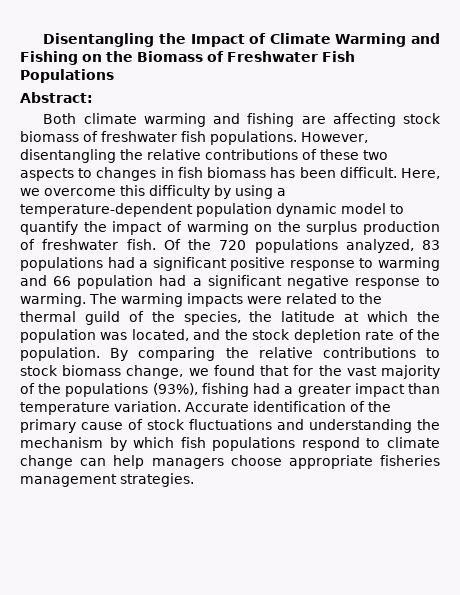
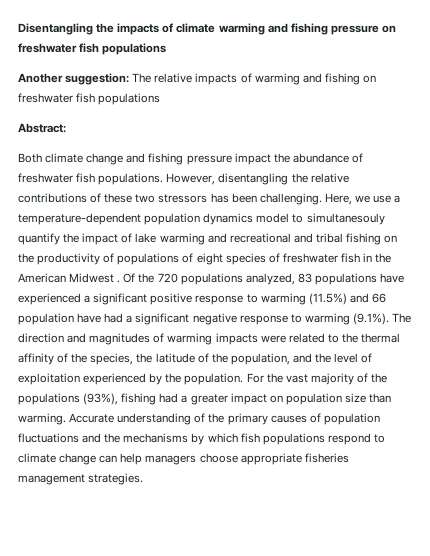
[190,33,440,47] [20,51,355,65] [20,69,114,83] Impact of Climate Warming and Fishing on the Biomass of Freshwater Fish Populations -> [117,23,396,35] [18,43,167,55] [18,73,376,85] [18,93,161,105] impacts of climate warming and fishing pressure on freshwater fish populations // Another suggestion: The relative impacts of warming and fishing on freshwater fish populations
[143,113,441,127] [20,131,79,142] warming and fishing are affecting stock biomass -> [86,153,349,165] change and fishing pressure impact the abundance
[20,167,267,181] aspects to changes in fish biomass -> [158,194,208,203] stressors
[339,167,397,178] difficult. -> [259,193,322,205] challenging.
[44,185,273,199] overcome this difficulty by using -> [373,195,392,203] use
[276,203,337,217] dynamic -> [203,213,254,225] dynamics
(404, 209) none -> [306,213,385,225] simultanesouly
[186,221,440,235] [20,239,156,250] warming on the surplus production of freshwater fish. -> [135,233,398,245] [18,253,392,265] [18,273,121,283] lake warming and recreational and tribal fishing on the productivity of populations of eight species of freshwater fish in the American Midwest .
[107,257,135,268] had -> [380,273,405,283] [18,293,81,305] have experienced
(440, 264) none -> [308,293,347,305] (11.5%)
(154, 282) none -> [77,313,102,323] have
[20,293,117,307] warming. The -> [304,313,412,325] [18,333,165,345] warming (9.1%). The direction and magnitudes of
[84,311,120,325] guild -> [18,353,54,365] affinity
[344,311,441,322] [20,329,441,343] [20,347,440,361] [20,365,314,379] at which the population was located, and the stock depletion rate of the population. By comparing the relative contributions to stock biomass change, we found that for -> [197,353,373,365] [18,373,264,385] of the population, and the level of exploitation experienced by the population. For
[408,383,441,394] [20,401,391,415] [20,419,440,433] [20,437,103,448] than temperature variation. Accurate identification of the primary cause of stock fluctuations and understanding the mechanism -> [269,393,392,405] [18,413,380,425] [18,433,189,443] on population size than warming. Accurate understanding of the primary causes of population fluctuations and the mechanisms

